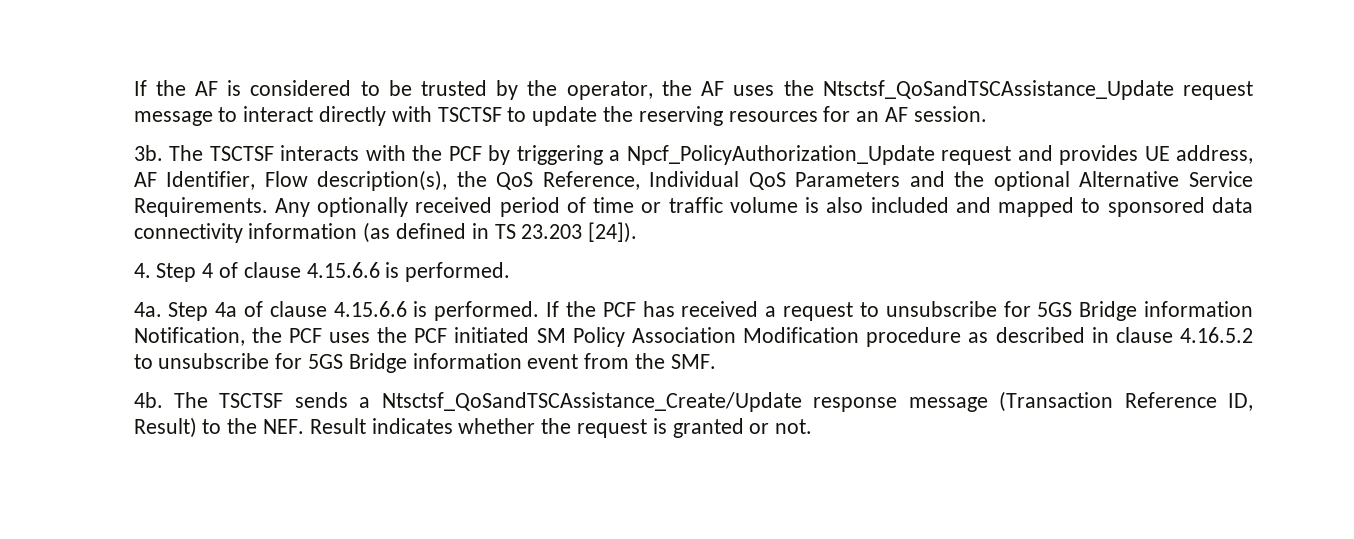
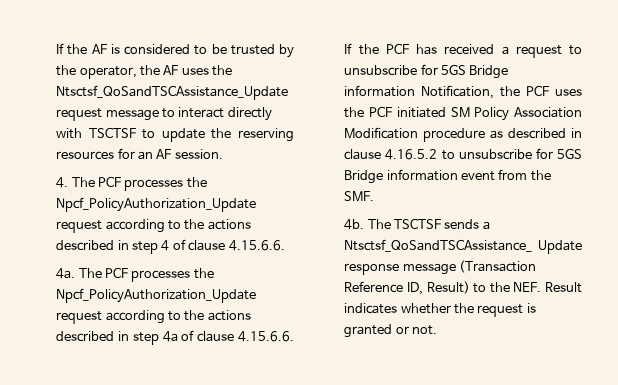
[133,145,1253,165] [133,170,1254,191] [133,197,1253,217] [133,222,638,243] [133,262,511,282] [133,301,540,321] 3b. The TSCTSF interacts with the PCF by triggering a Npcf_PolicyAuthorization_Update request and provides UE address, AF Identifier, Flow description(s), the QoS Reference, Individual QoS Parameters and the optional Alternative Service Requirements. Any optionally received period of time or traffic volume is also included and mapped to sponsored data connectivity information (as defined in TS 23.203 [24]). // 4. Step 4 of clause 4.15.6.6 is performed. // 4a. Step 4a of clause 4.15.6.6 is performed. -> [56,176,207,191] [56,197,257,212] [56,219,251,233] [56,239,285,254] [56,267,214,282] [56,288,257,303] [56,310,251,324] [56,330,294,345] 4. The PCF processes the Npcf_PolicyAuthorization_Update request according to the actions described in step 4 of clause 4.15.6.6. // 4a. The PCF processes the Npcf_PolicyAuthorization_Update request according to the actions described in step 4a of clause 4.15.6.6.
[381,392,802,412] Ntsctsf_QoSandTSCAssistance_Create/Update -> [344,239,582,254] Ntsctsf_QoSandTSCAssistance_ Update

